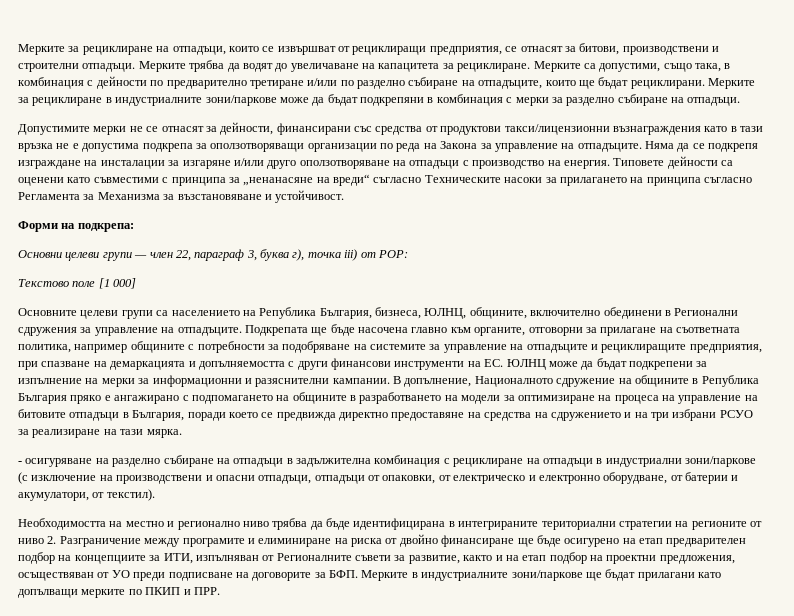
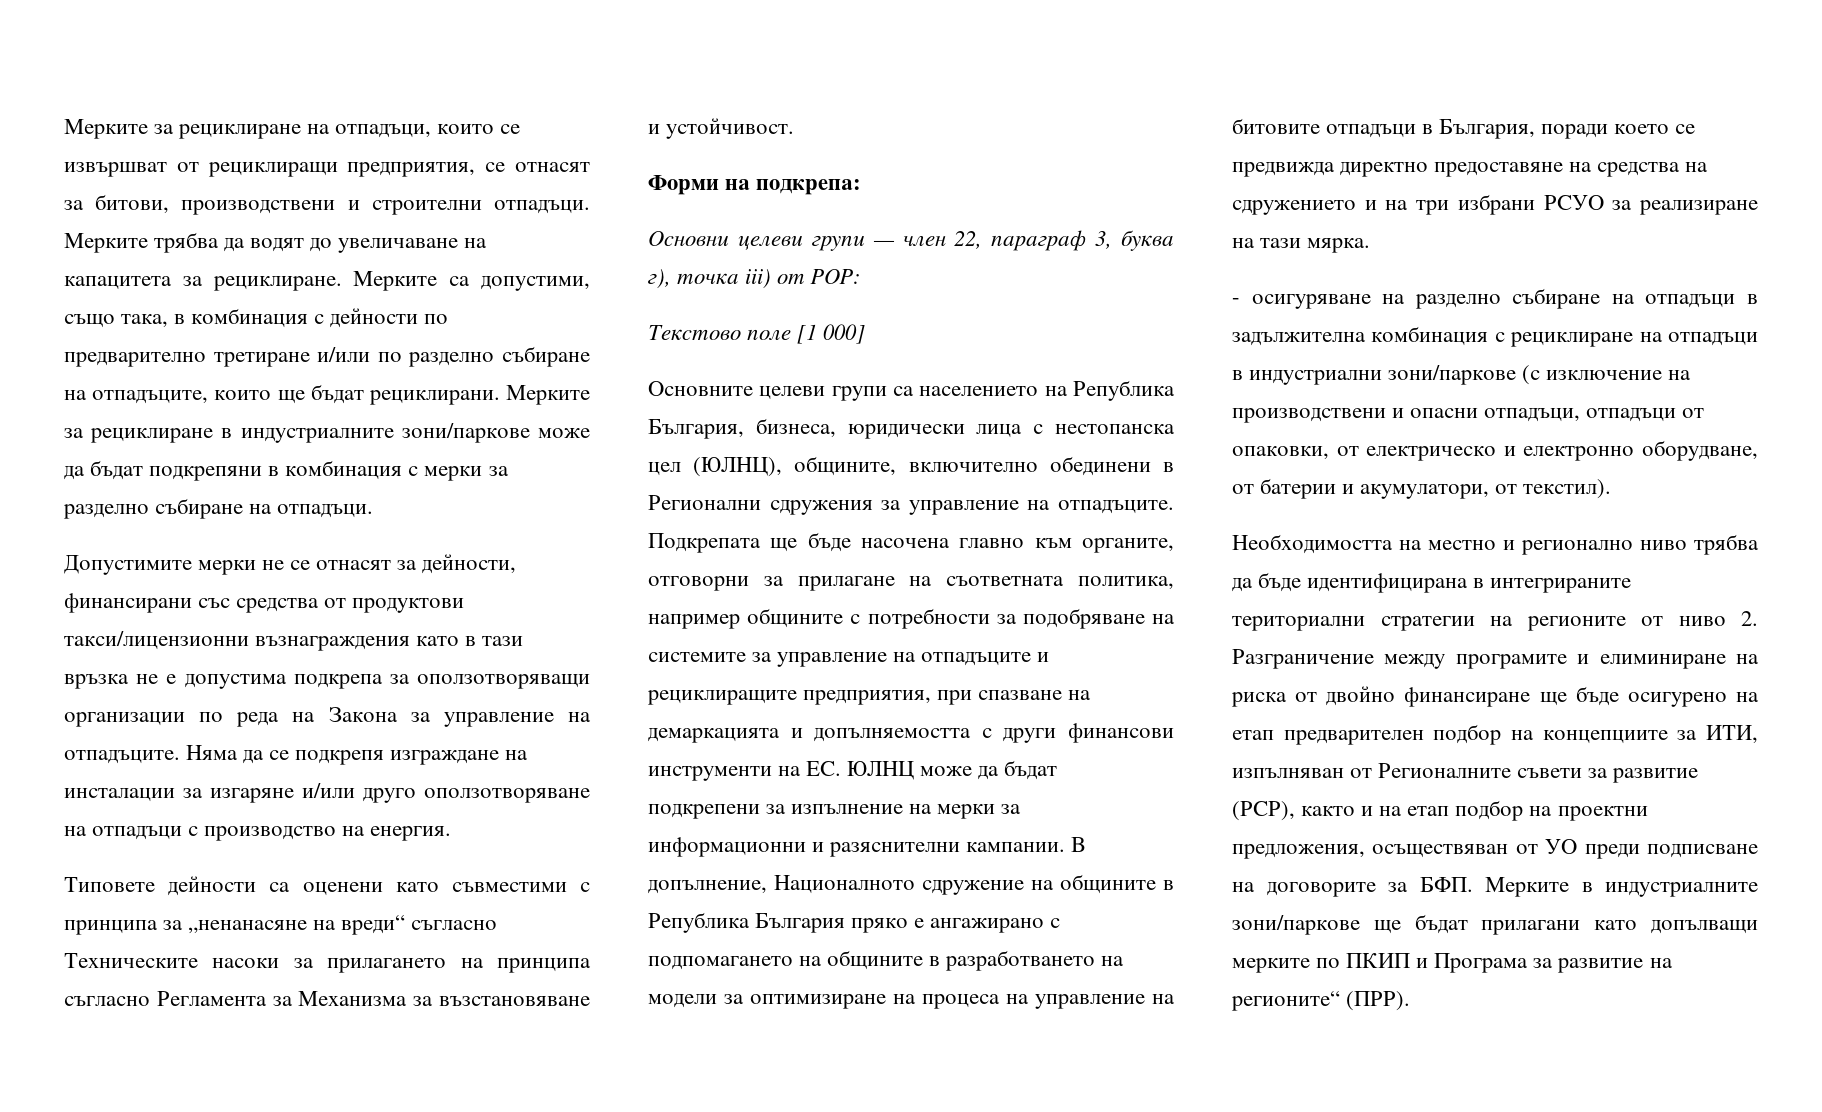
(610, 164) none -> (452, 833) //
[424,308,467,319] ЮЛНЦ, -> [847,424,1175,439] [648,457,783,477] юридически лица с нестопанска цел (ЮЛНЦ),
[408,555,460,564] развитие, -> [1612,768,1699,783] [1232,801,1295,821] развитие (РСР),
[193,587,220,595] ПРР. -> [1434,953,1673,973] [1231,991,1411,1011] Програма за развитие на регионите“ (ПРР).

